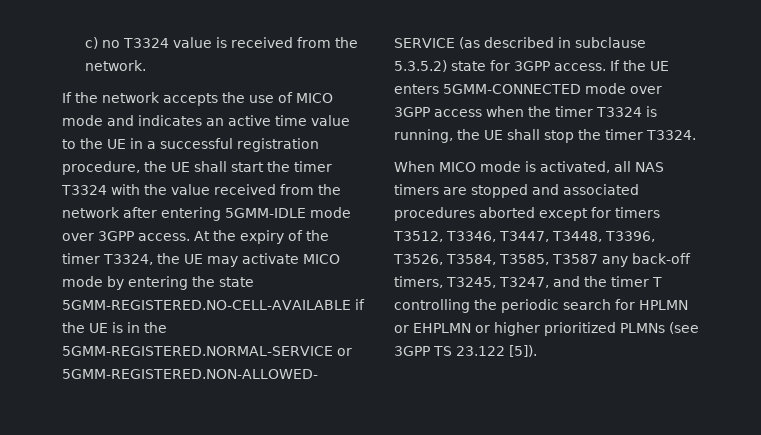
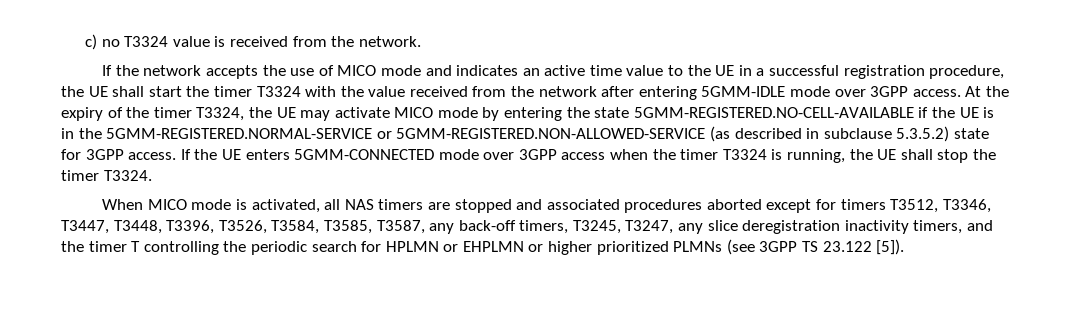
[552,254,598,264] T3587 -> [376,220,425,234] T3587,
(549, 282) none -> [678,220,963,234] any slice deregistration inactivity timers,

